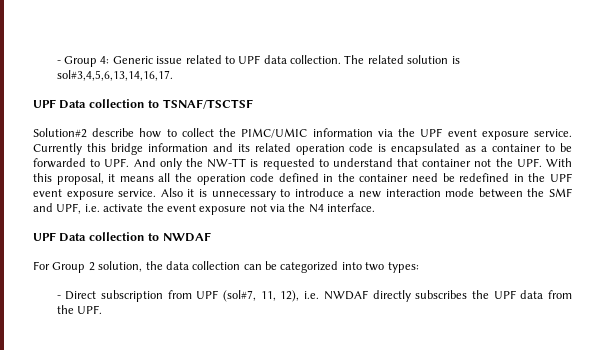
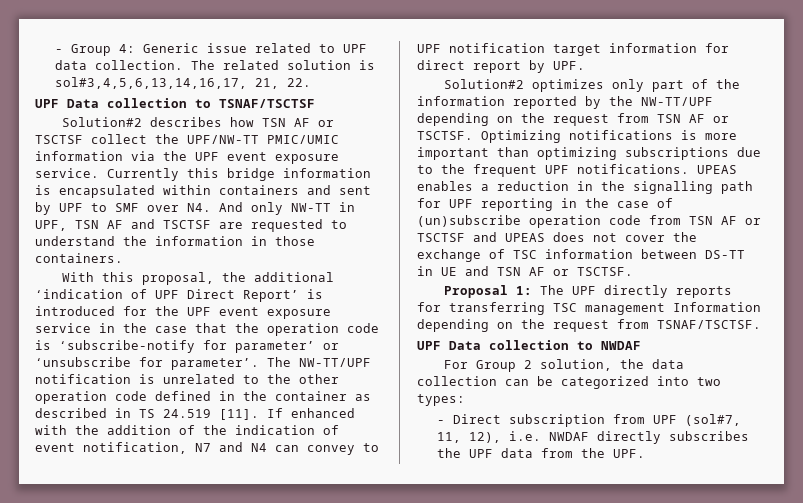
[56,70,173,81] sol#3,4,5,6,13,14,16,17. -> [55,77,312,89] sol#3,4,5,6,13,14,16,17, 21, 22.
[92,128,308,138] describe how to collect the PIMC/UMIC -> [150,117,335,127] [35,134,339,144] describes how TSN AF or TSCTSF collect the UPF/NW-TT PMIC/UMIC
[212,143,572,155] [33,158,572,170] [33,173,192,185] and its related operation code is encapsulated as a container to be forwarded to UPF. And only the NW-TT is requested to understand that container not the UPF. With this proposal, it means all the -> [35,185,371,198] [35,202,355,215] [35,219,347,232] [35,236,315,246] [35,253,123,263] [62,272,335,285] [35,289,323,302] [35,306,331,319] [35,323,379,336] [35,340,339,353] [35,357,371,370] [35,374,339,384] is encapsulated within containers and sent by UPF to SMF over N4. And only NW-TT in UPF, TSN AF and TSCTSF are requested to understand the information in those containers. // With this proposal, the additional ‘indication of UPF Direct Report’ is introduced for the UPF event exposure service in the case that the operation code is ‘subscribe-notify for parameter’ or ‘unsubscribe for parameter’. The NW-TT/UPF notification is unrelated to the other
[412,173,572,182] [33,188,573,200] [33,203,376,215] need be redefined in the UPF event exposure service. Also it is unnecessary to introduce a new interaction mode between the SMF and UPF, i.e. activate the event exposure not via the N4 interface. -> [355,394,371,401] [35,408,355,420] [35,425,339,435] [35,442,379,455] [417,43,729,56] [417,60,585,73] [444,79,741,92] [417,96,713,109] [417,113,729,126] [417,130,737,143] [417,147,761,160] [417,164,737,177] [417,181,753,194] [417,198,673,211] [417,215,761,228] [417,232,697,242] [417,249,745,262] [417,266,633,276] [444,285,733,298] [417,302,761,315] [417,319,761,332] as described in TS 24.519 [11]. If enhanced with the addition of the indication of event notification, N7 and N4 can convey to UPF notification target information for direct report by UPF. // Solution#2 optimizes only part of the information reported by the NW-TT/UPF depending on the request from TSN AF or TSCTSF. Optimizing notifications is more important than optimizing subscriptions due to the frequent UPF notifications. UPEAS enables a reduction in the signalling path for UPF reporting in the case of (un)subscribe operation code from TSN AF or TSCTSF and UPEAS does not cover the exchange of TSC information between DS-TT in UE and TSN AF or TSCTSF. // Proposal 1: The UPF directly reports for transferring TSC management Information depending on the request from TSNAF/TSCTSF.

